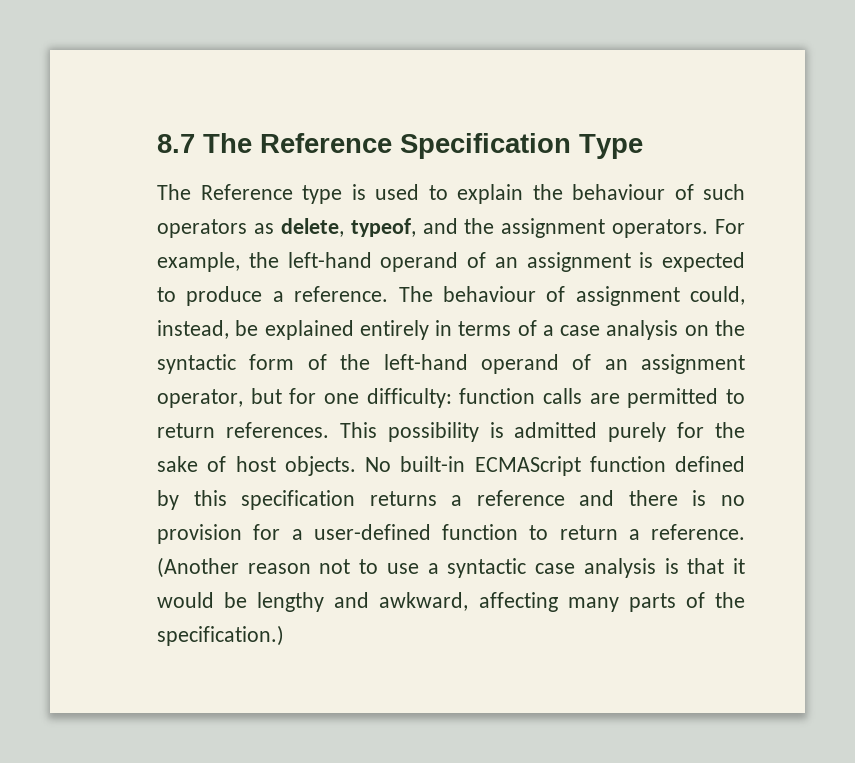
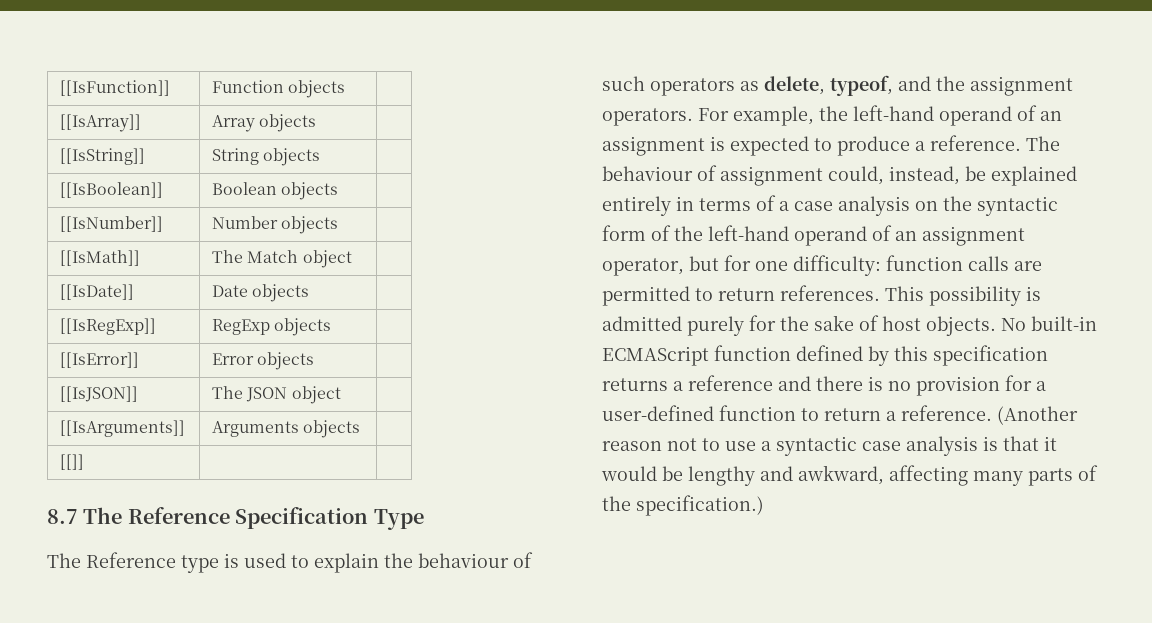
(157, 143) none -> [60,80,171,96] [212,80,346,98] [60,114,142,132] [212,114,317,132] [60,148,146,165] [212,148,321,166] [60,182,164,198] [212,182,339,200] [60,216,164,232] [212,216,339,234] [60,250,141,266] [212,250,352,268] [60,284,135,300] [212,284,310,302] [60,318,157,335] [212,318,332,336] [60,352,140,368] [212,352,315,370] [60,386,139,402] [212,386,341,404] [60,420,186,437] [212,420,361,438] [60,454,85,470] [[IsFunction]] | Function objects | // [[IsArray]] | Array objects | // [[IsString]] | String objects | // [[IsBoolean]] | Boolean objects | // [[IsNumber]] | Number objects | // [[IsMath]] | The Match object | // [[IsDate]] | Date objects | // [[IsRegExp]] | RegExp objects | // [[IsError]] | Error objects | // [[IsJSON]] | The JSON object | // [[IsArguments]] | Arguments objects | // [[]] | | //

